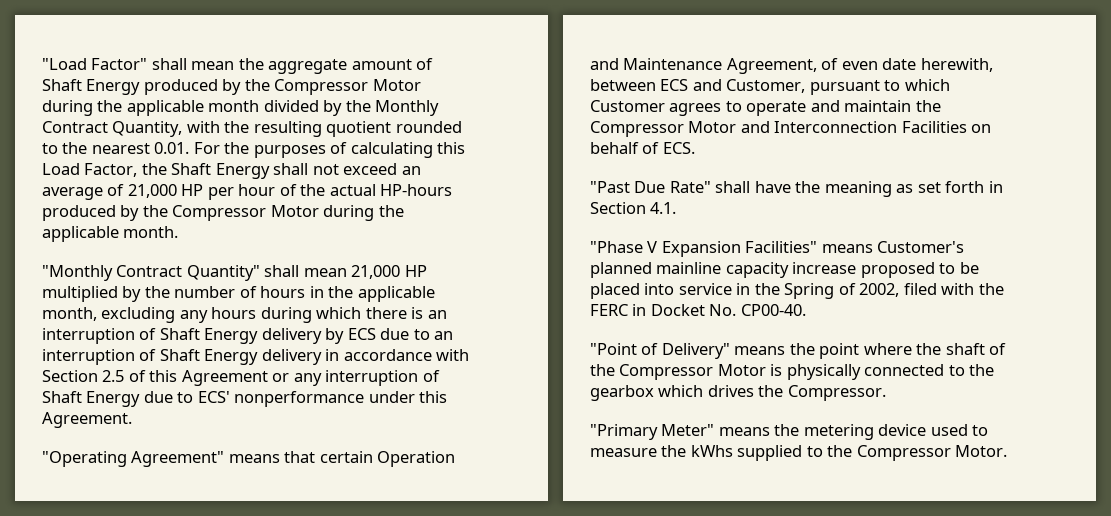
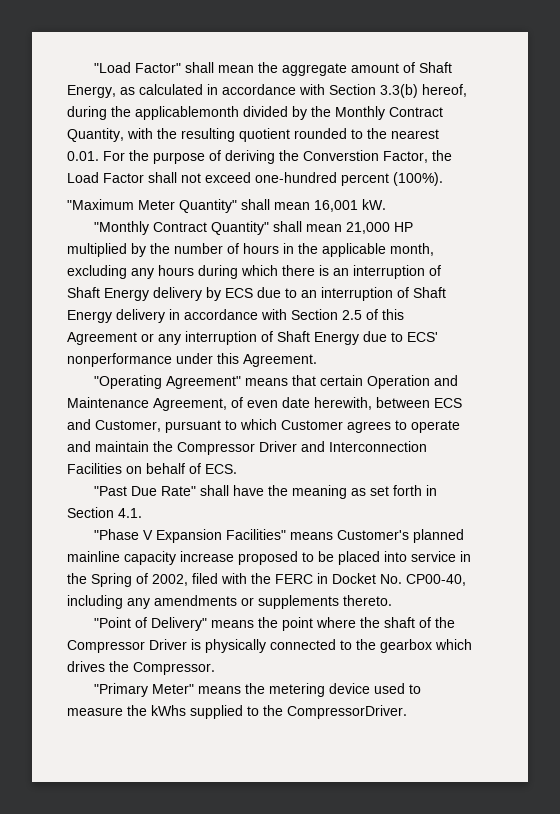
[86,79,421,95] [42,100,260,116] Energy produced by the Compressor Motor during the applicable month -> [67,84,467,98] [67,106,239,120] Energy, as calculated in accordance with Section 3.3(b) hereof, during the applicablemonth
[253,142,466,158] [42,163,421,179] [42,184,453,200] [42,205,404,221] [42,226,179,242] purposes of calculating this Load Factor, the Shaft Energy shall not exceed an average of 21,000 HP per hour of the actual HP-hours produced by the Compressor Motor during the applicable month. -> [153,150,452,164] [67,172,443,186] [67,199,386,213] purpose of deriving the Converstion Factor, the Load Factor shall not exceed one-hundred percent (100%). // "Maximum Meter Quantity" shall mean 16,001 kW.
[688,121,737,133] Motor -> [259,441,297,452] Driver
[740,304,806,316] CP00-40. -> [406,574,466,586] [67,595,392,609] CP00-40, including any amendments or supplements thereto.
[717,364,766,376] Motor -> [149,639,187,650] Driver
[856,445,1008,461] Compressor Motor. -> [287,705,407,719] CompressorDriver.

